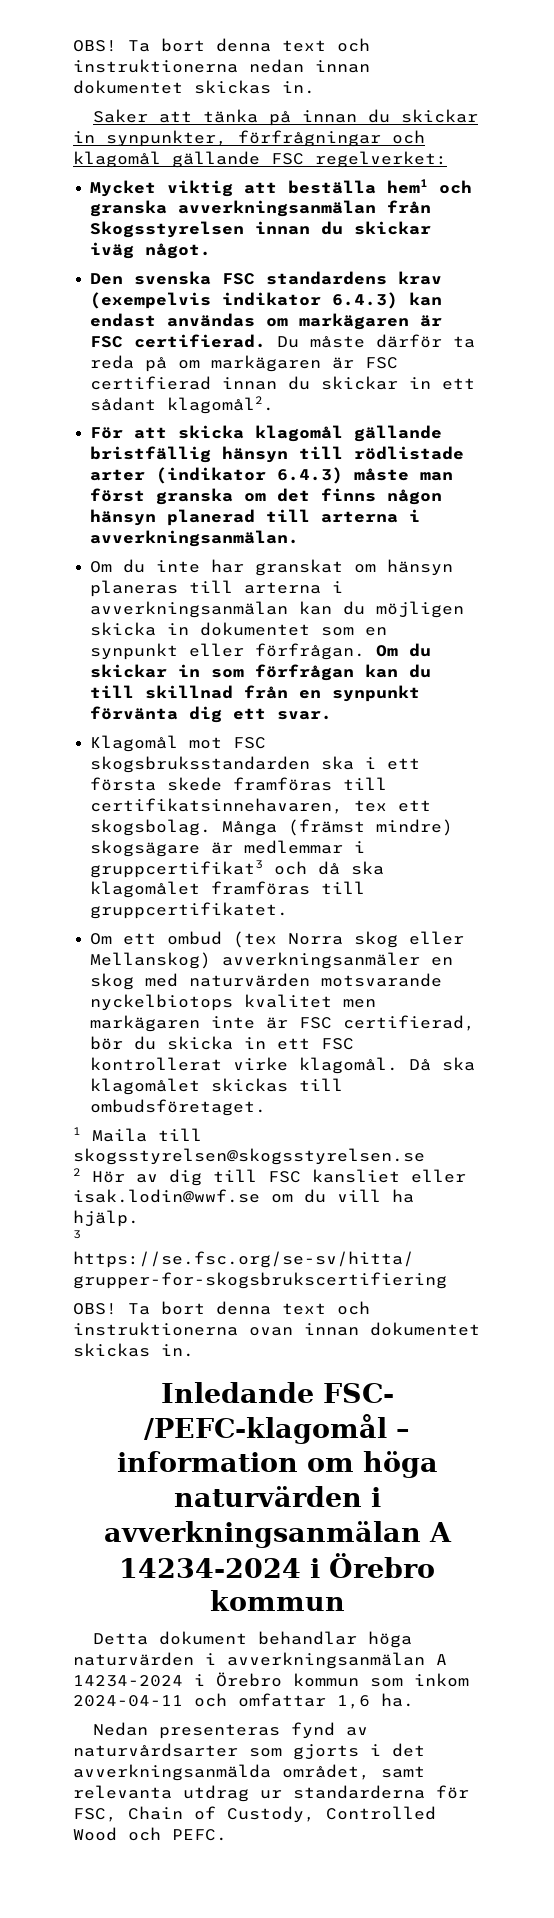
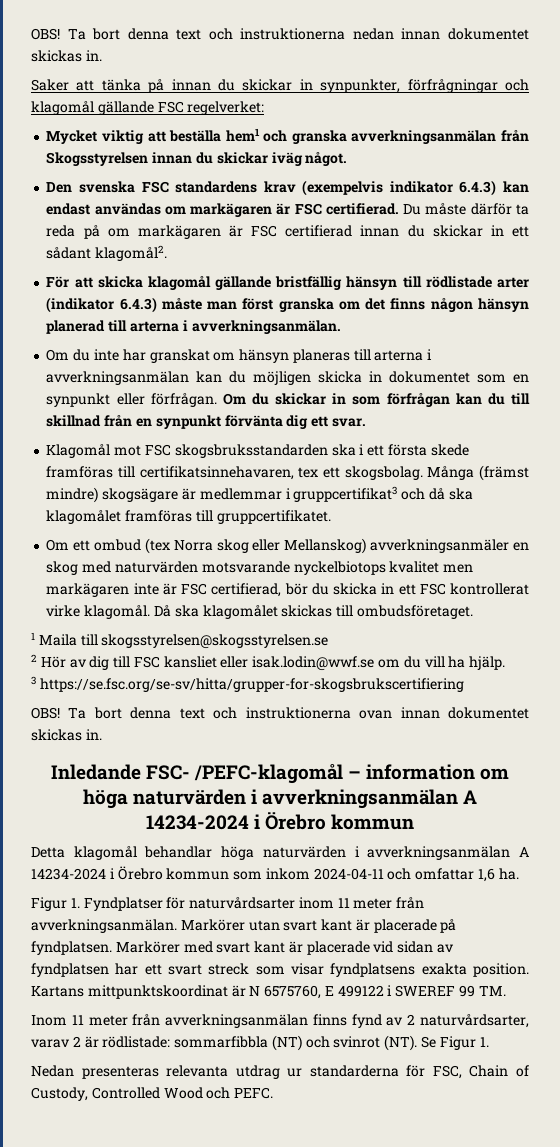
[159,1631,248,1645] dokument -> [73,846,137,860] klagomål
[93,1722,369,1739] [73,1743,425,1760] [73,1764,425,1781] Nedan presenteras fynd av naturvårdsarter som gjorts i det avverkningsanmälda området, samt -> [31,897,425,911] [31,919,457,933] [31,941,455,955] [31,963,529,977] [31,985,506,999] [31,1014,529,1028] [31,1035,489,1051] [31,1065,159,1079] Figur 1. Fyndplatser för naturvårdsarter inom 11 meter från avverkningsanmälan. Markörer utan svart kant är placerade på fyndplatsen. Markörer med svart kant är placerade vid sidan av fyndplatsen har ett svart streck som visar fyndplatsens exakta position. Kartans mittpunktskoordinat är N 6575760, E 499122 i SWEREF 99 TM. // Inom 11 meter från avverkningsanmälan finns fynd av 2 naturvårdsarter, varav 2 är rödlistade: sommarfibbla (NT) och svinrot (NT). Se Figur 1. // Nedan presenteras

